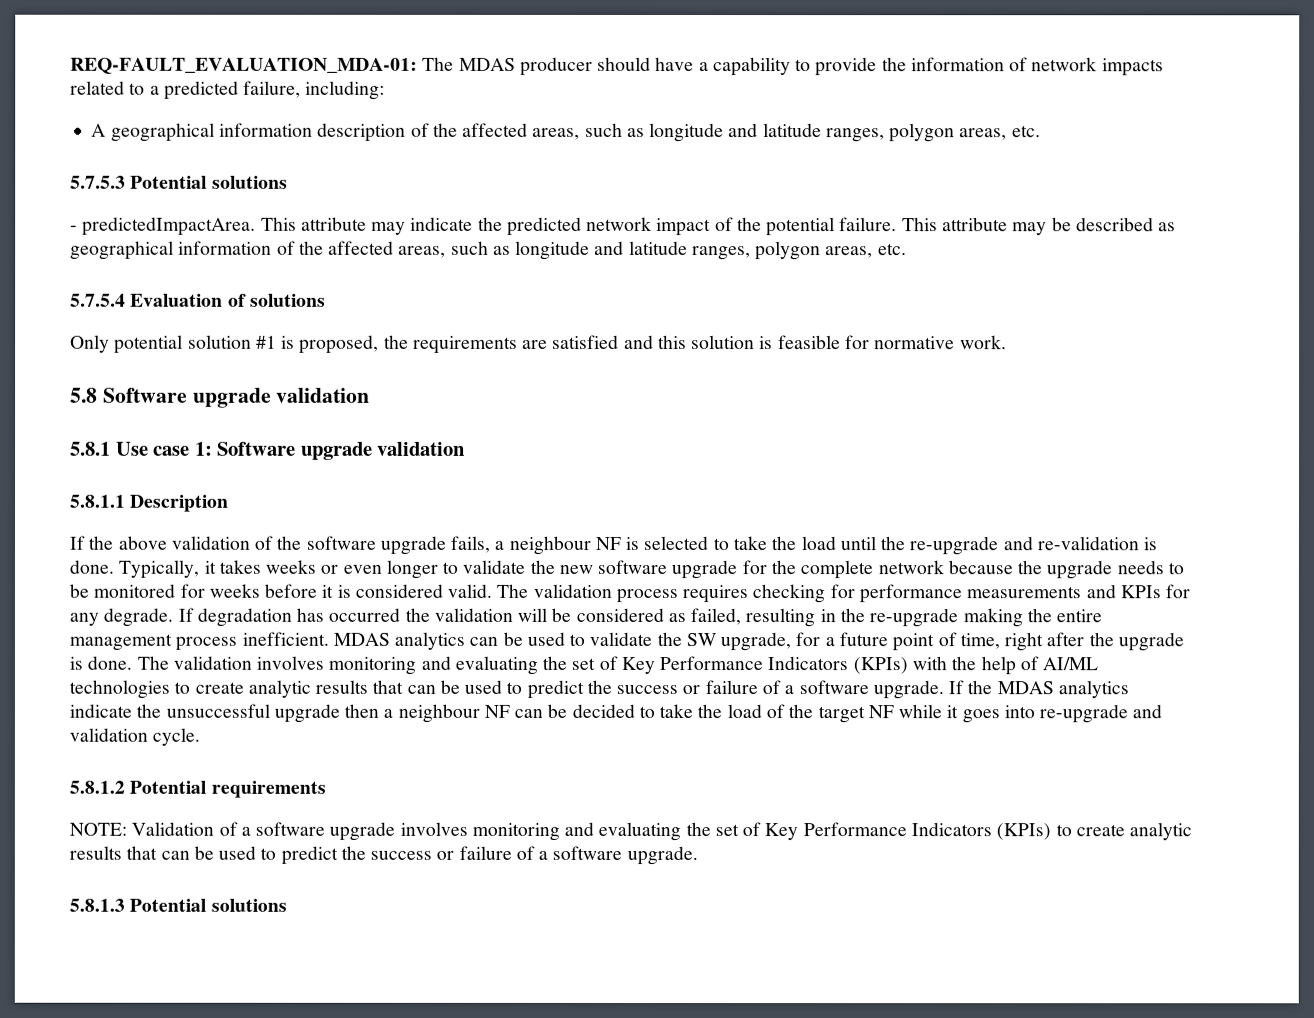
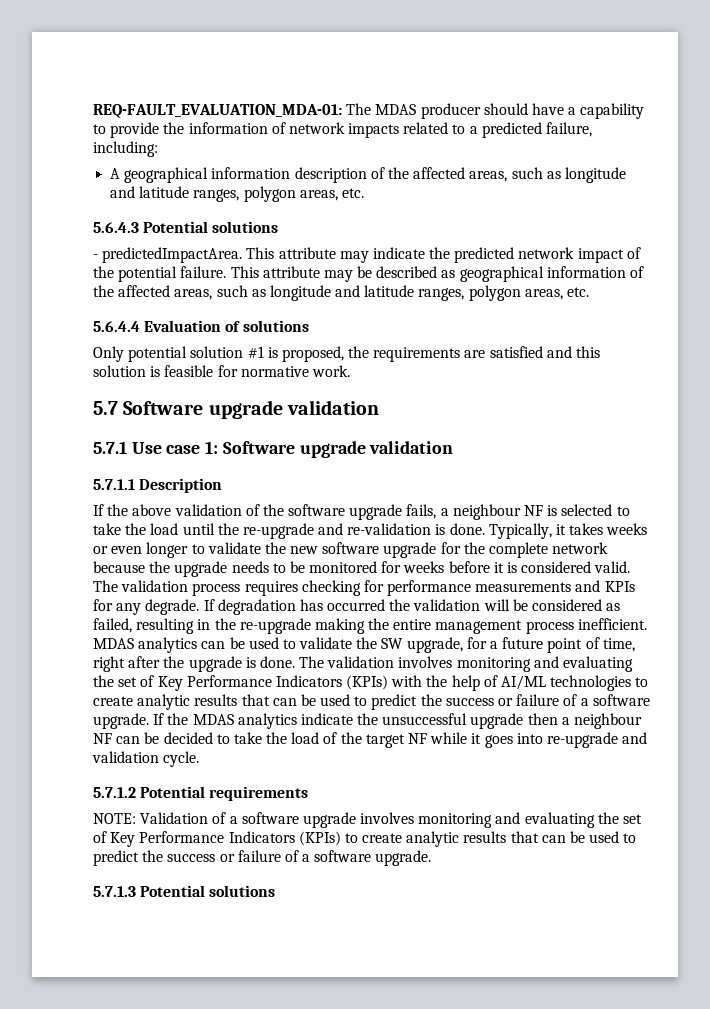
[70,175,126,189] 5.7.5.3 -> [93,222,139,233] 5.6.4.3
[70,293,126,307] 5.7.5.4 -> [93,321,140,332] 5.6.4.4
[70,387,371,408] [70,441,111,456] 5.8 Software upgrade validation // 5.8.1 -> [93,400,379,419] [93,441,127,454] 5.7 Software upgrade validation // 5.7.1
[70,494,126,508] 5.8.1.1 -> [93,479,135,490] 5.7.1.1
[69,780,125,794] 5.8.1.2 -> [93,787,136,798] 5.7.1.2
[69,898,125,912] 5.8.1.3 -> [93,886,136,897] 5.7.1.3

